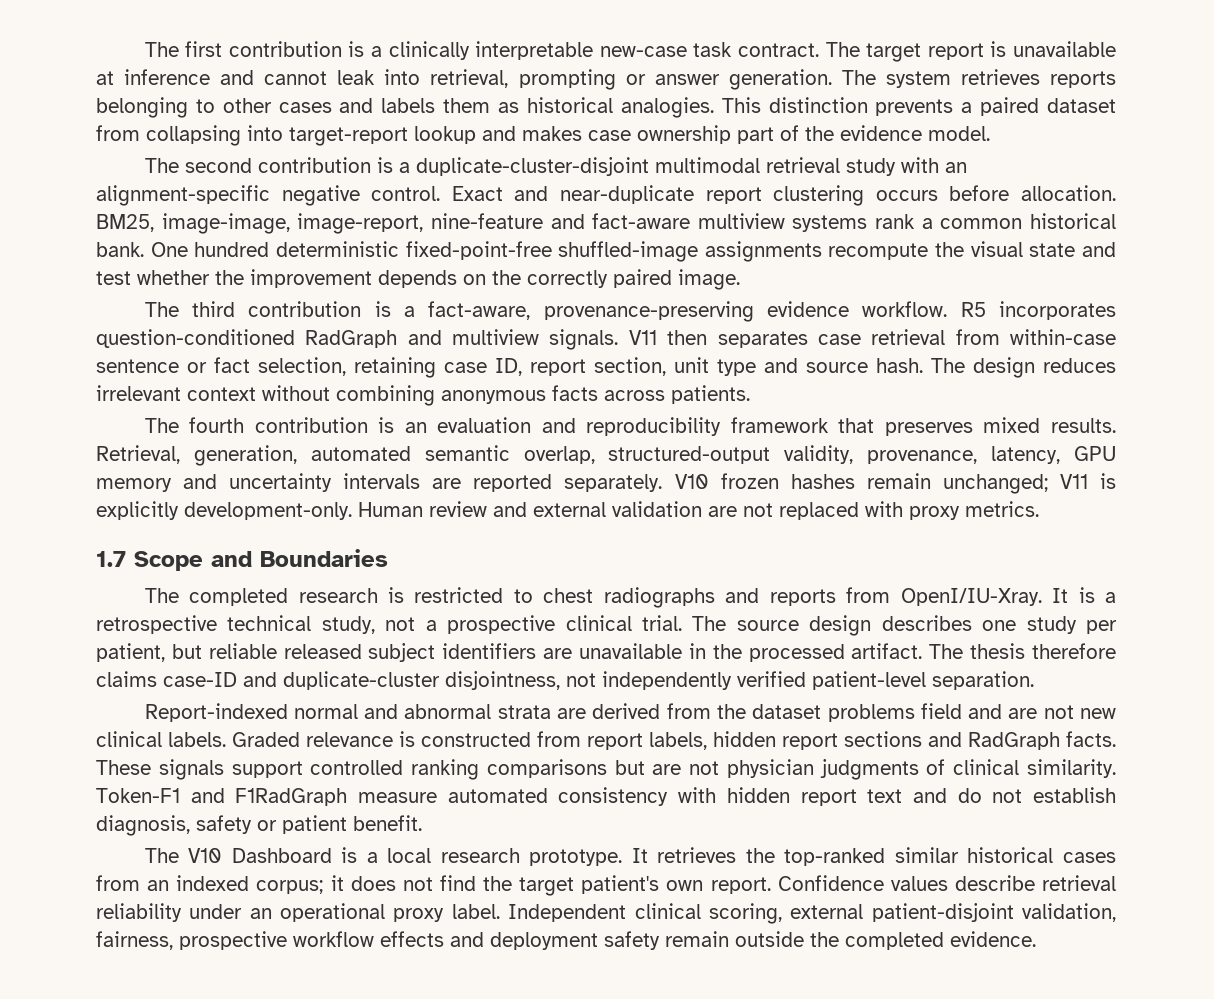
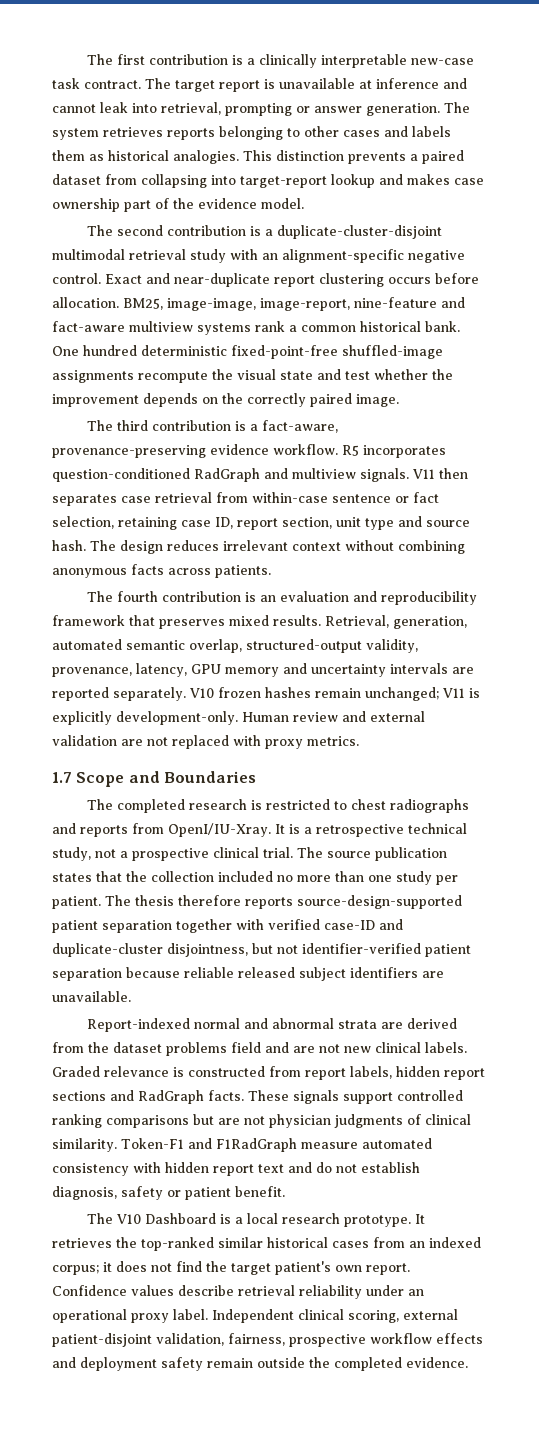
[809,615,1118,636] [96,643,202,662] design describes one study per patient, but -> [375,847,447,861] [52,871,458,885] [52,895,462,909] [52,919,403,933] [52,943,471,957] [52,967,180,981] publication states that the collection included no more than one study per patient. The thesis therefore reports source-design-supported patient separation together with verified case-ID and duplicate-cluster disjointness, but not identifier-verified patient separation because
[578,643,1116,662] [96,671,1034,690] unavailable in the processed artifact. The thesis therefore claims case-ID and duplicate-cluster disjointness, not independently verified patient-level separation. -> [52,991,131,1002] unavailable.

